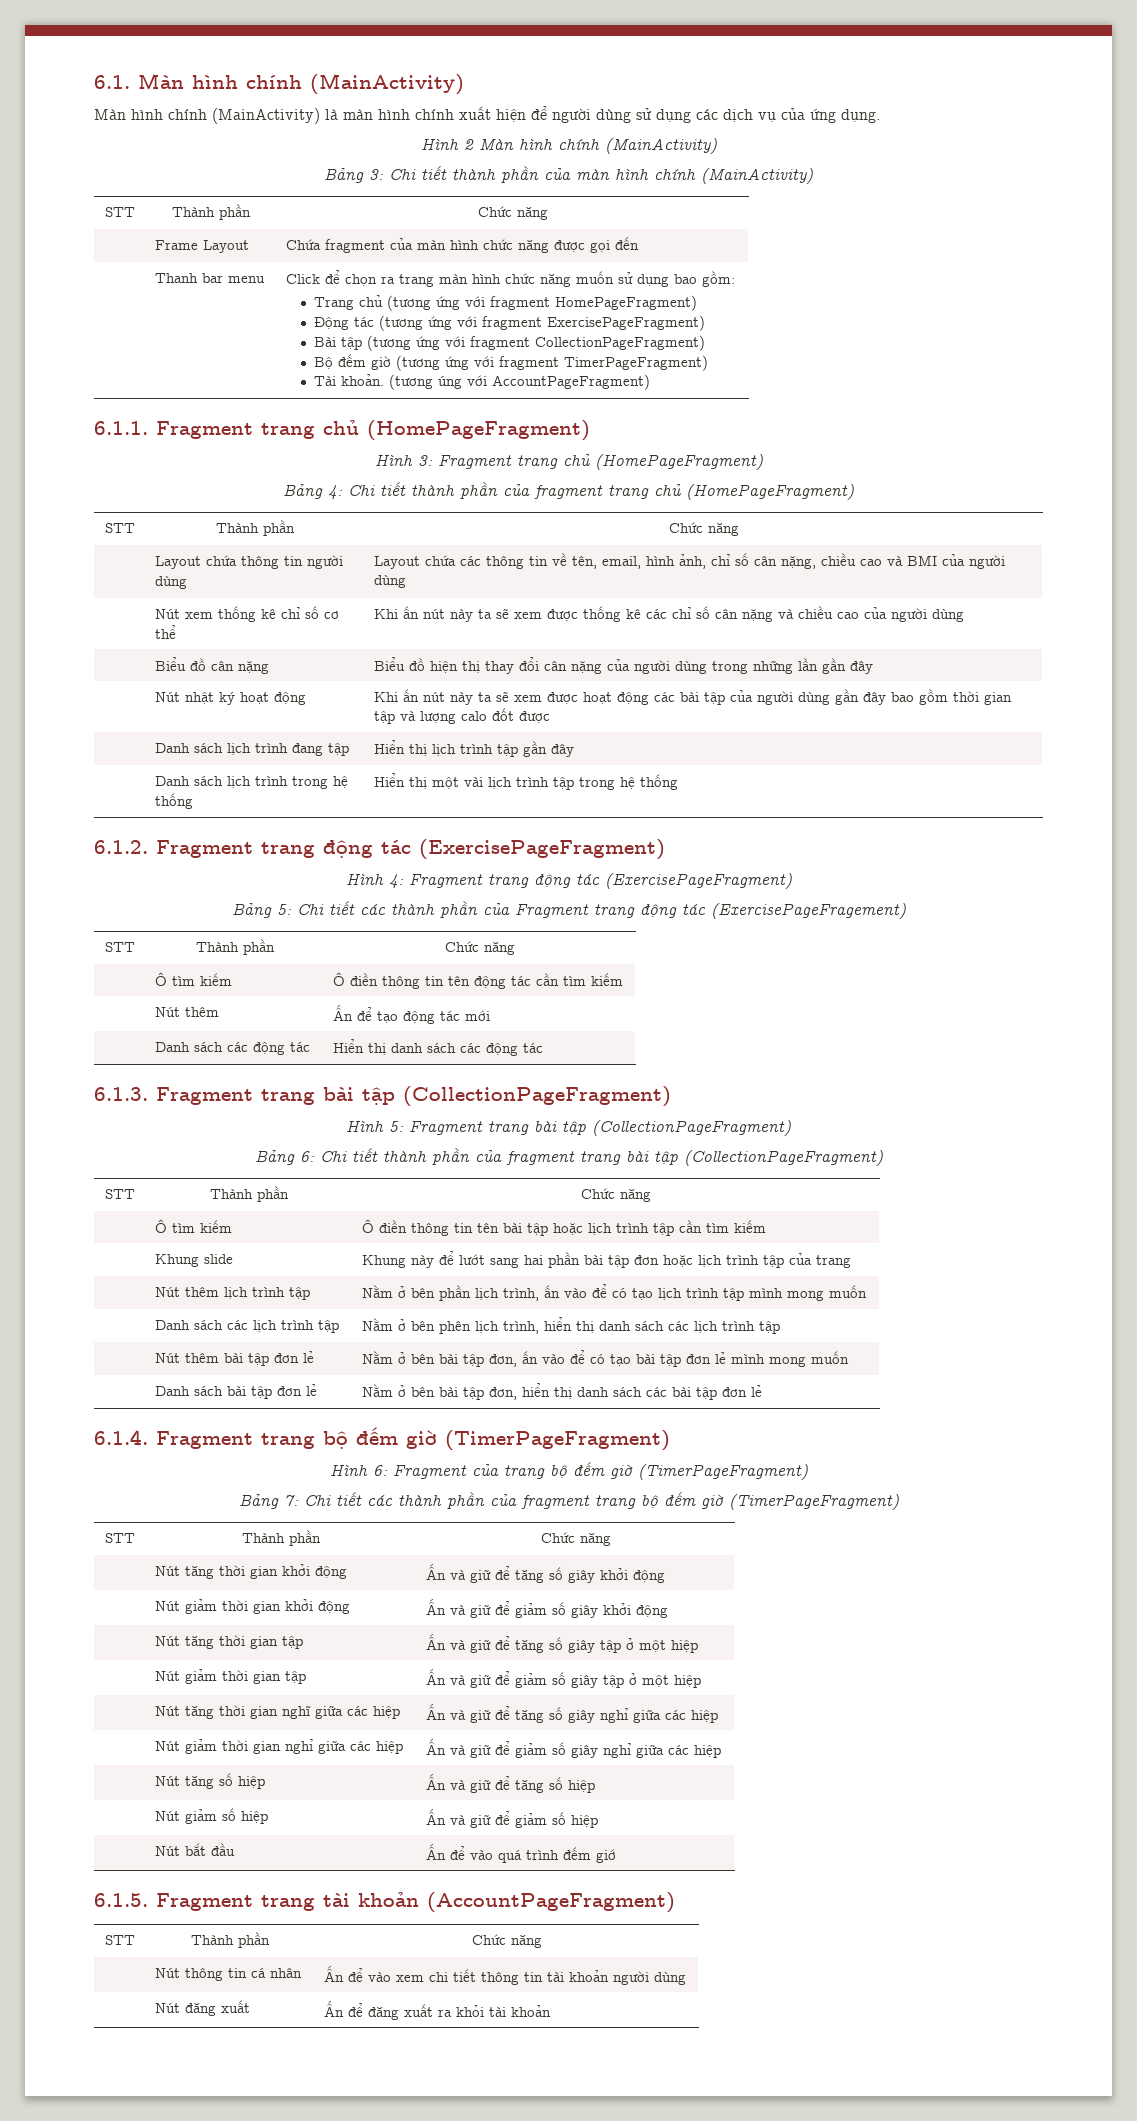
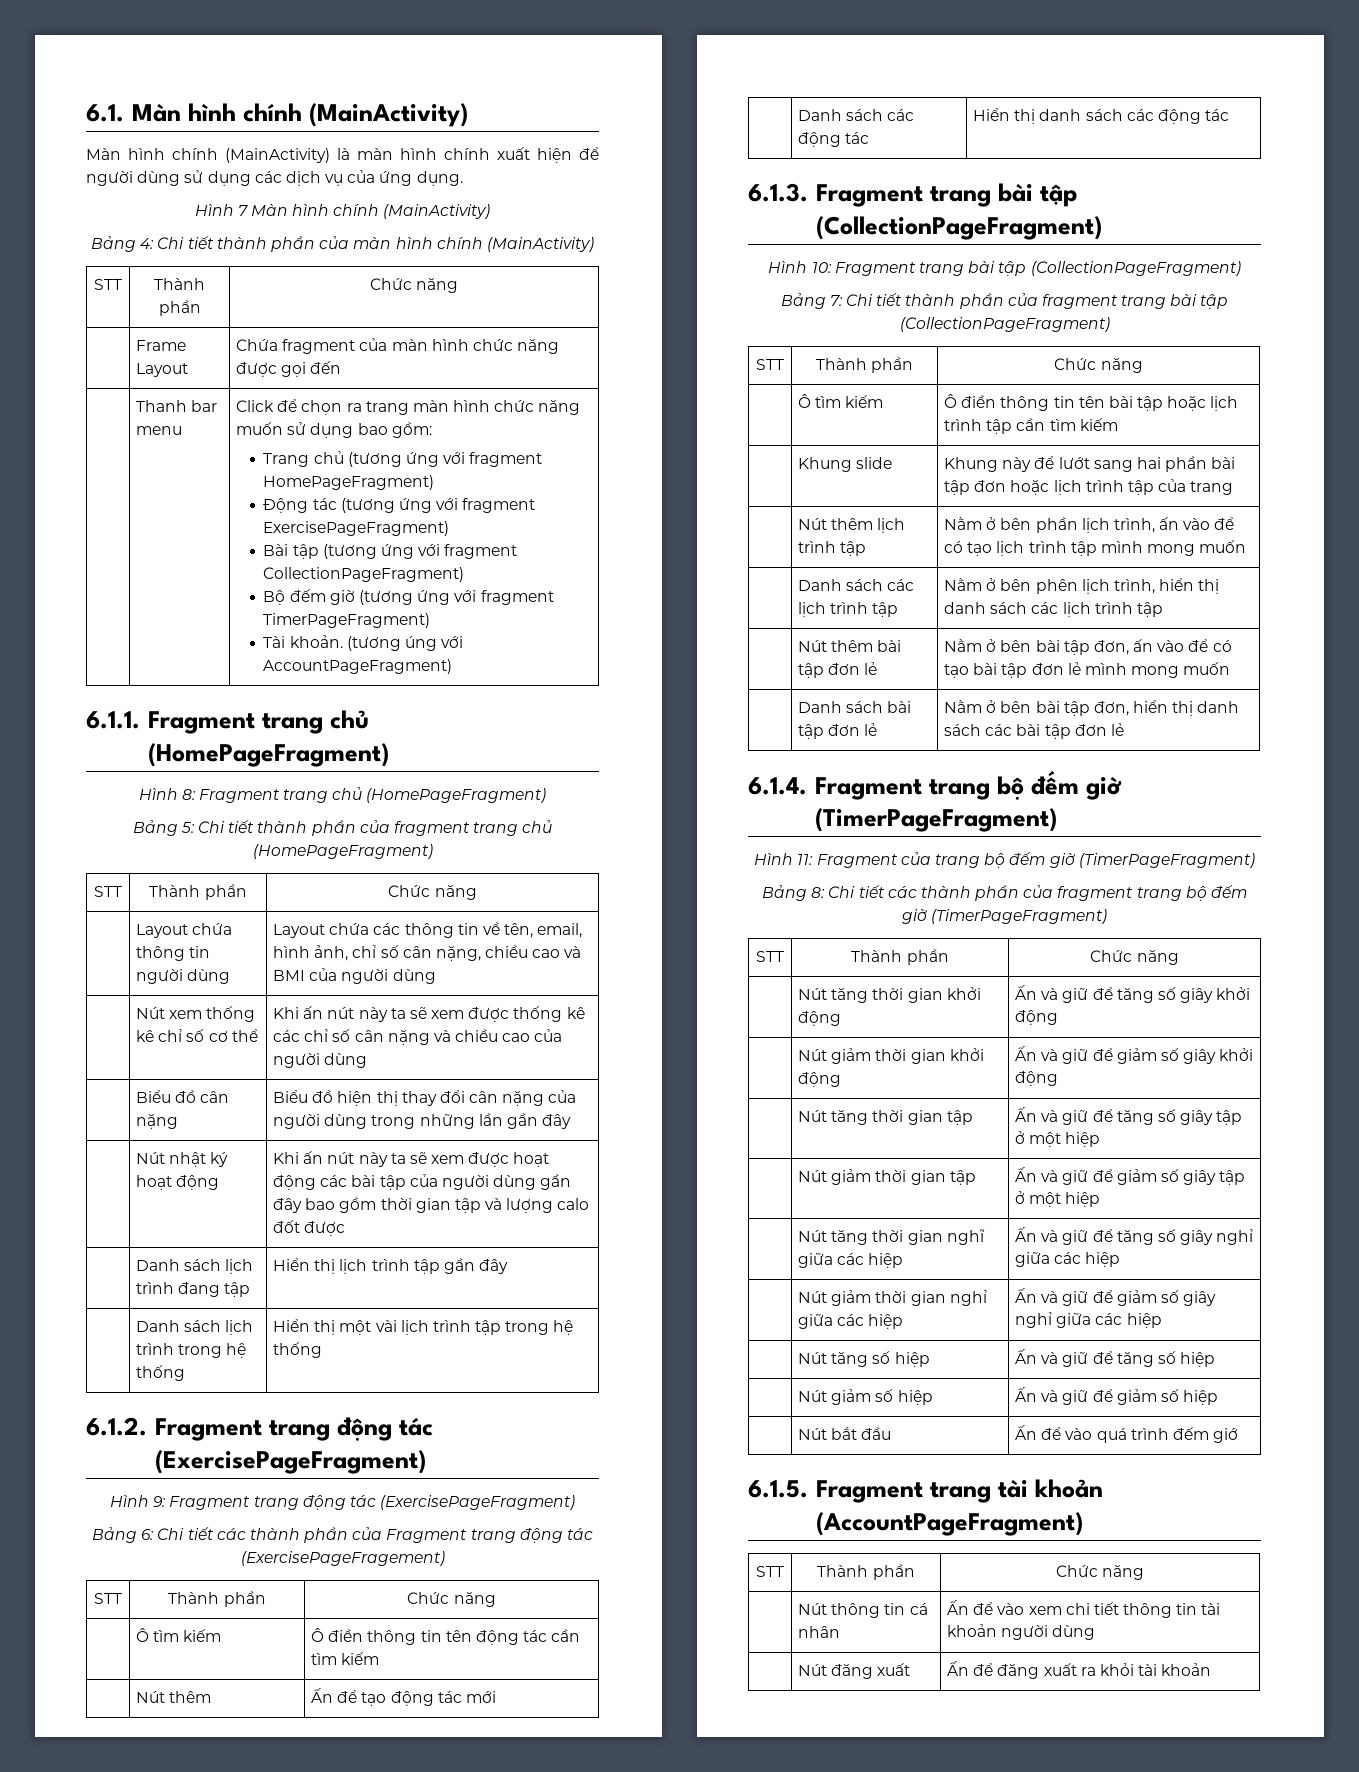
[463,139,474,150] 2 -> [237,205,248,216] 7
[369,169,384,180] 3: -> [140,238,155,249] 4:
[417,455,433,466] 3: -> [181,789,196,800] 8:
[328,485,343,500] 4: -> [180,822,195,833] 5:
[388,874,404,889] 4: -> [153,1496,167,1507] 9:
[276,904,292,915] 5: -> [141,1529,155,1540] 6:
[389,1121,404,1132] 5: -> [811,262,832,273] 10:
[299,1151,315,1162] 6: -> [829,295,843,306] 7:
[372,1465,388,1476] 6: -> [797,854,814,865] 11:
[283,1495,299,1506] 7: -> [811,887,826,898] 8:

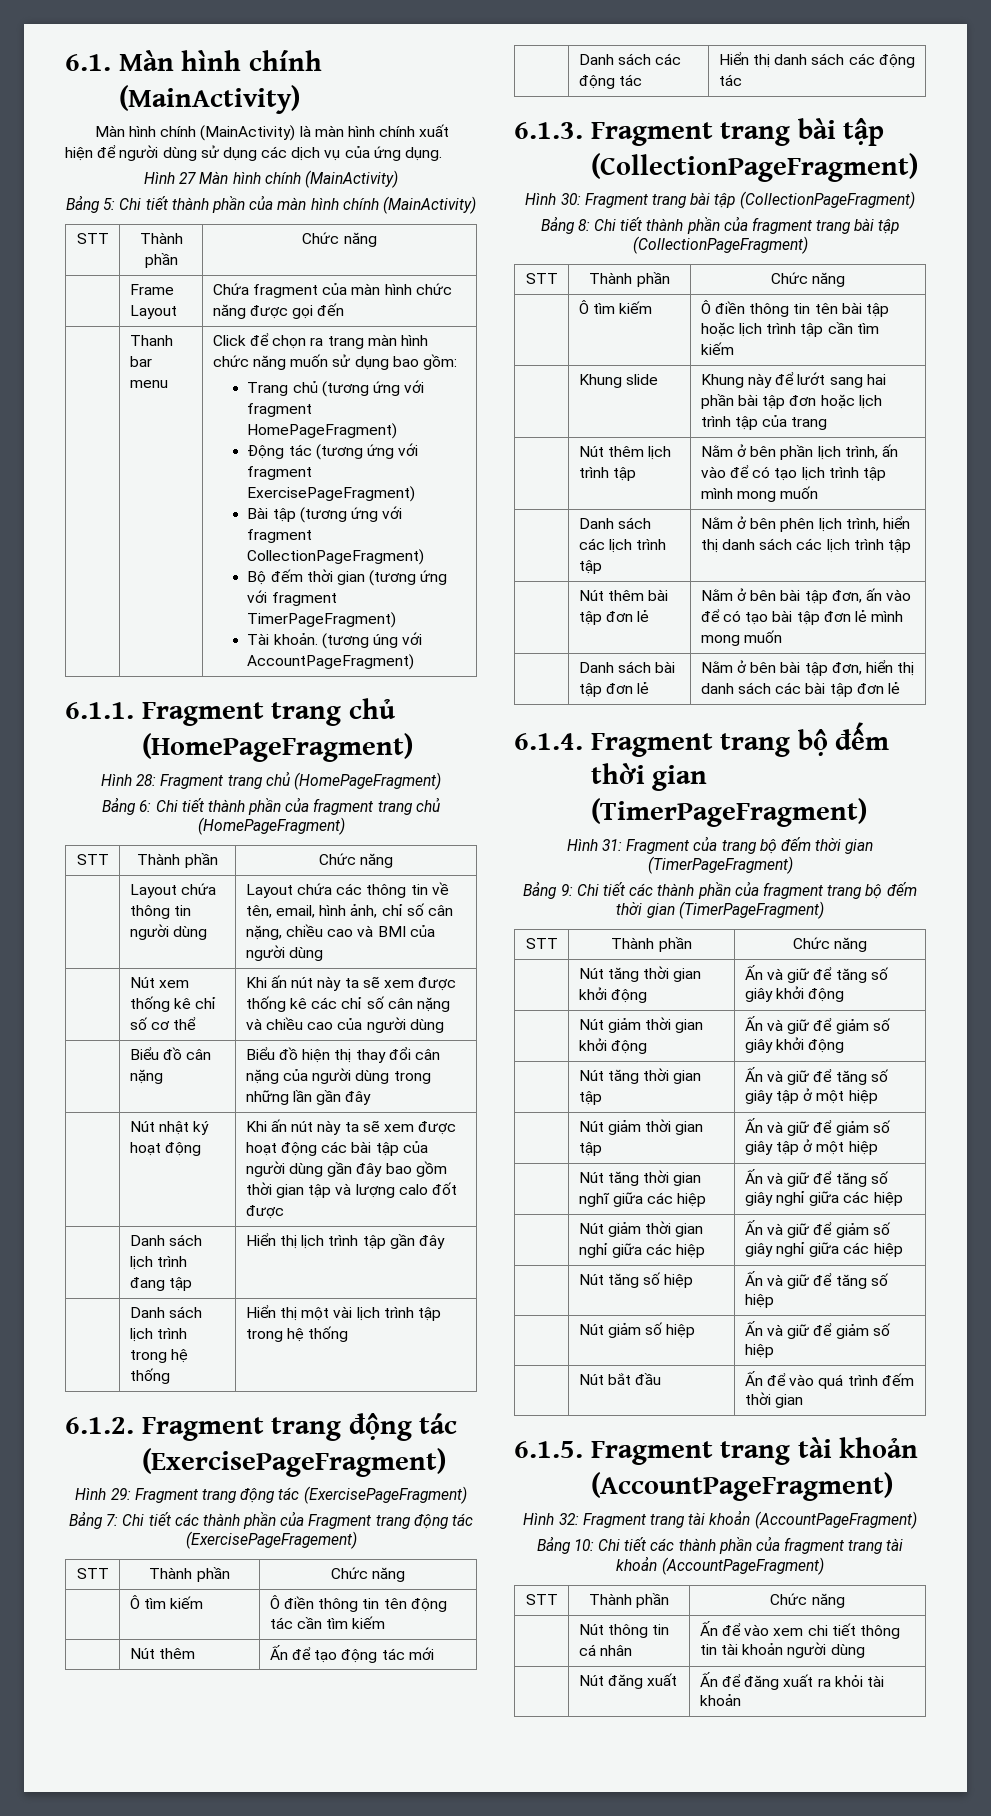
[237,205,248,216] 7 -> [179,172,197,184] 27
[140,238,155,249] 4: -> [103,198,116,210] 5:
[329,590,355,605] giờ -> [306,569,365,585] thời gian
[181,789,196,800] 8: -> [136,774,157,786] 28:
[180,822,195,833] 5: -> [139,800,152,812] 6:
[153,1496,167,1507] 9: -> [110,1488,131,1500] 29:
[141,1529,155,1540] 6: -> [106,1514,119,1526] 7:
[811,262,832,273] 10: -> [560,193,581,205] 30:
[829,295,843,306] 7: -> [577,219,590,231] 8:
[1085,776,1122,800] giờ -> [590,763,708,791] thời gian
[797,854,814,865] 11: -> [601,839,622,851] 31:
[1049,853,1075,868] giờ -> [815,838,874,854] thời gian
[811,887,826,898] 8: -> [560,884,573,896] 9:
[901,909,927,924] giờ -> [616,902,675,918] thời gian
[1213,1428,1239,1443] giớ -> [744,1392,803,1408] thời gian
(1083, 1524) none -> [523,1510,917,1529] [536,1536,904,1554] [616,1556,824,1575] // Hình 32: Fragment trang tài khoản (AccountPageFragment) // Bảng 10: Chi tiết các thành phần của fragment trang tài khoản (AccountPageFragment)

